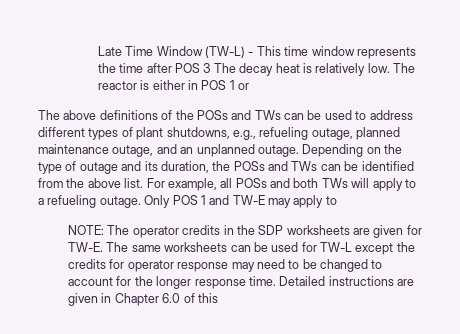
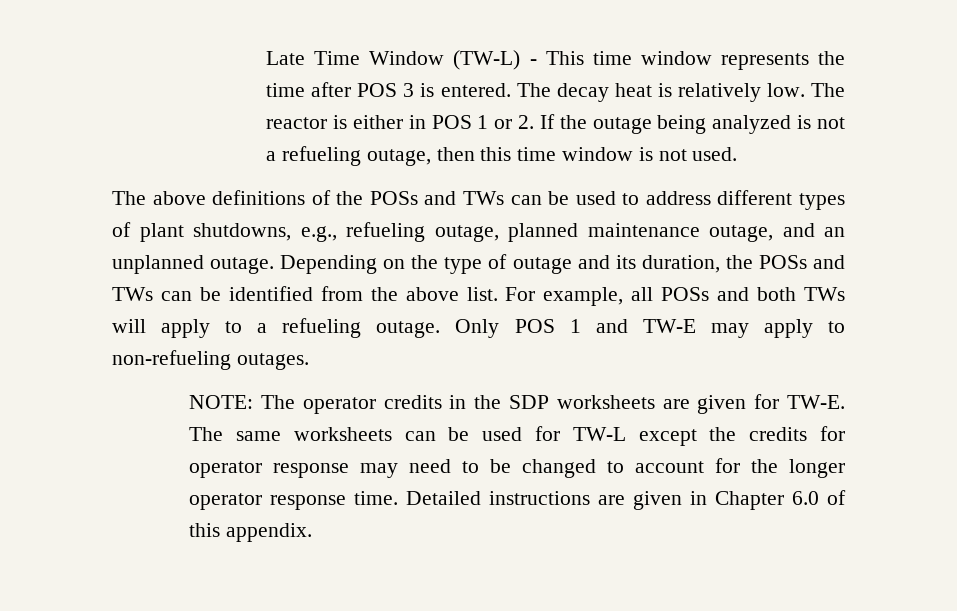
(211, 68) none -> [420,83,511,97] is entered.
(250, 86) none -> [518,114,845,134] [266,146,738,166] 2. If the outage being analyzed is not a refueling outage, then this time window is not used.
(337, 200) none -> [112,350,309,370] non-refueling outages.
(192, 282) none -> [189,493,263,510] operator
(218, 298) none -> [225,523,312,542] appendix.

